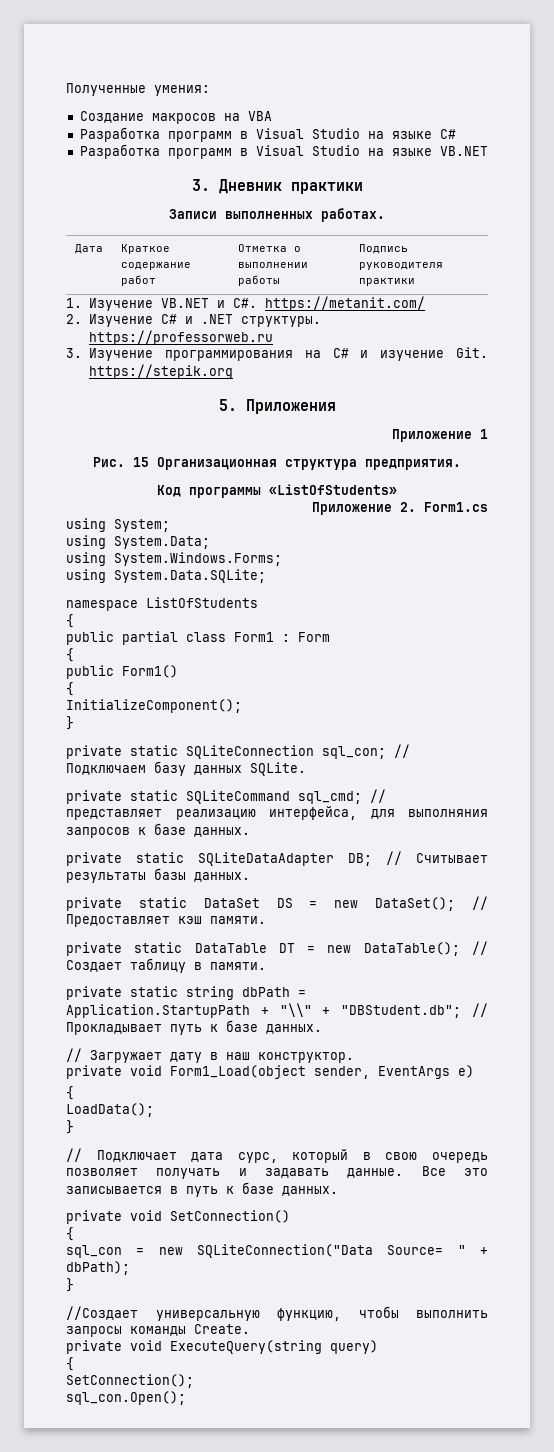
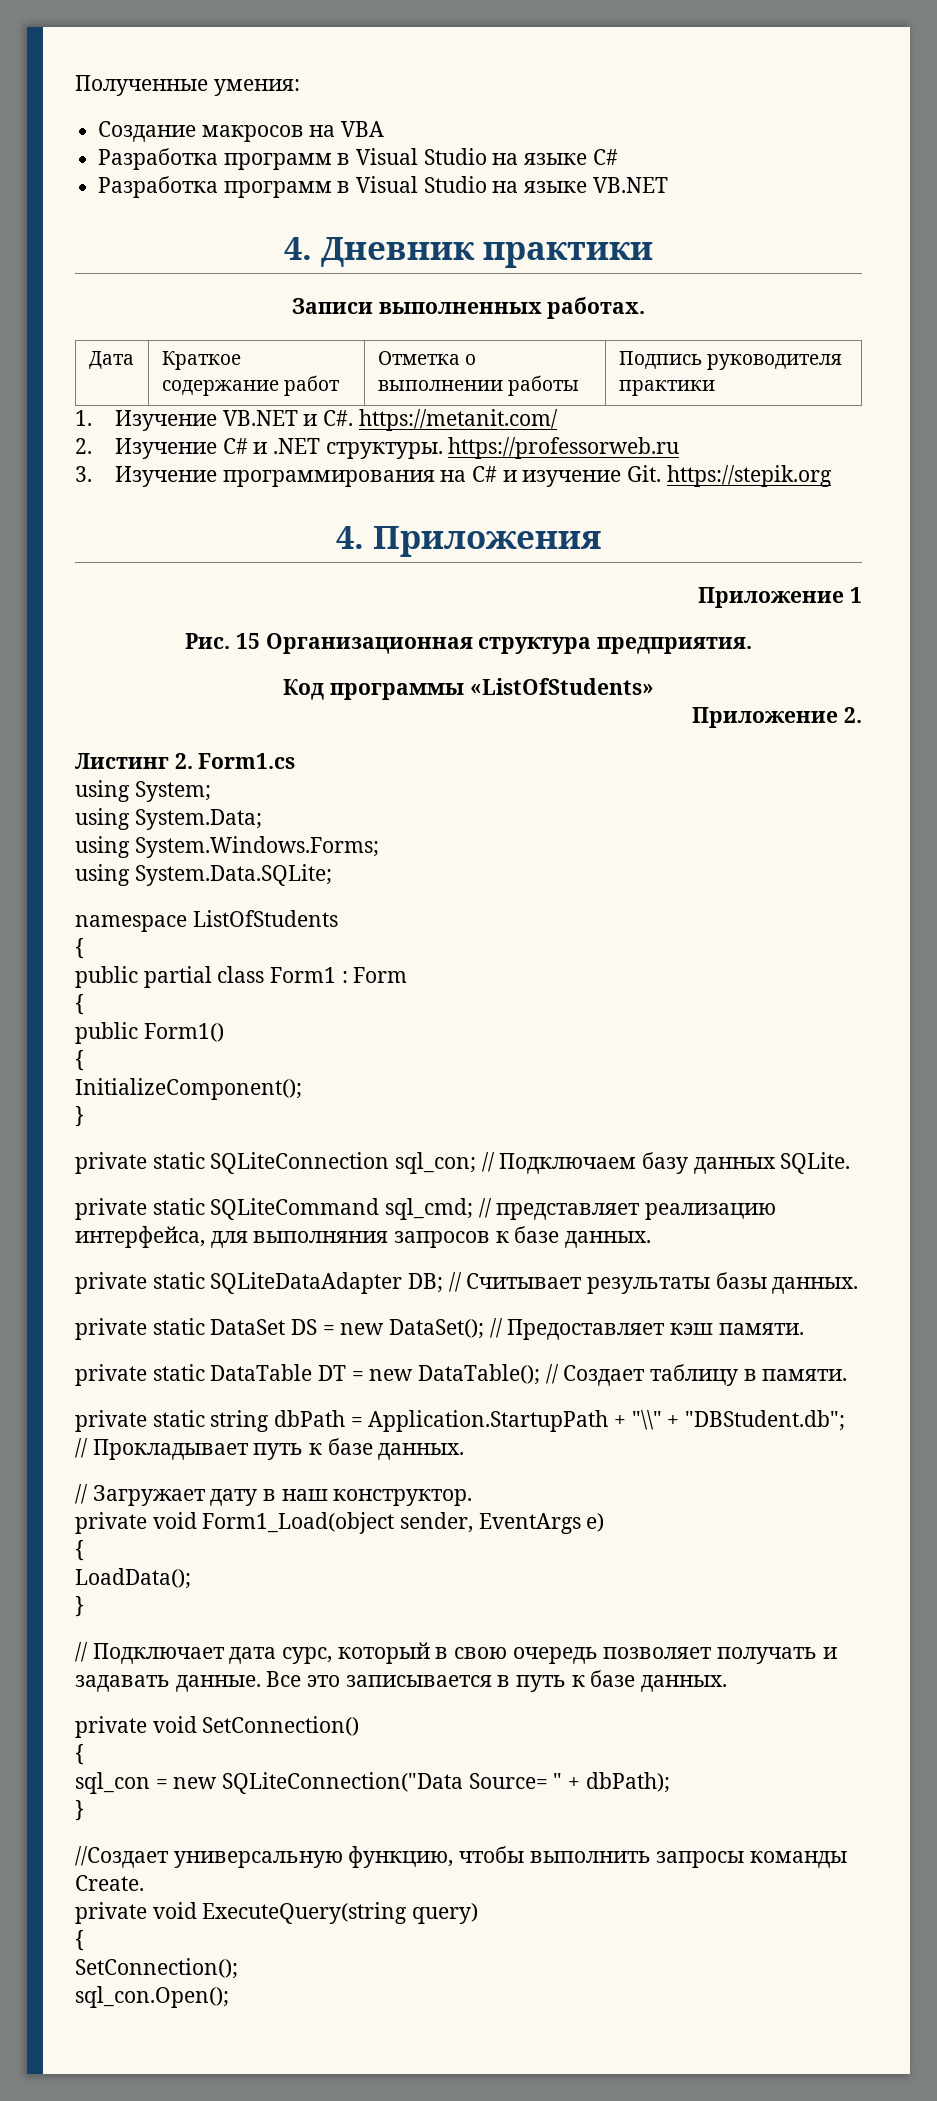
[191,179,210,191] 3. -> [284,237,312,260] 4.
[218,399,237,411] 5. -> [336,526,364,549] 4.
(416, 507) none -> [75,753,193,769] // Листинг 2.

